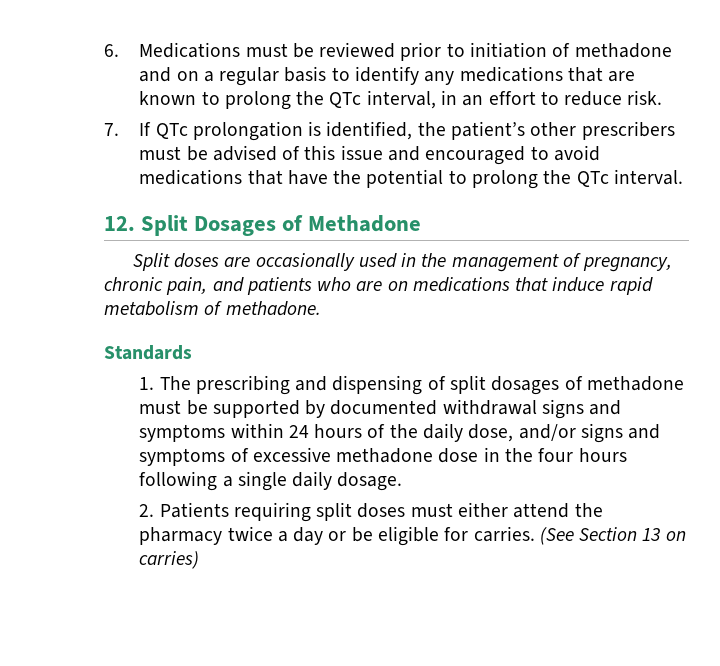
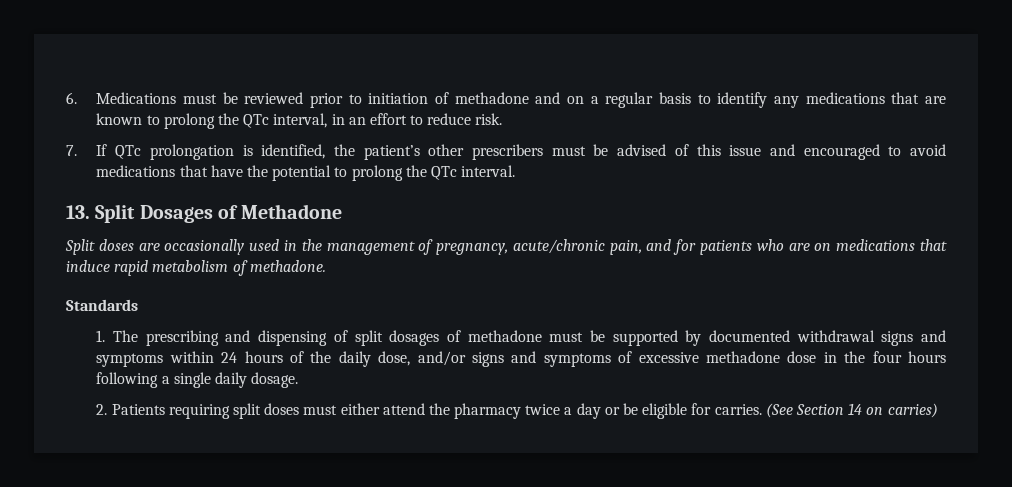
[104,216,135,231] 12. -> [66,205,90,219] 13.
[104,277,163,291] chronic -> [512,239,605,254] acute/chronic
(244, 284) none -> [673,239,697,255] for
[642,528,661,541] 13 -> [848,403,863,415] 14

